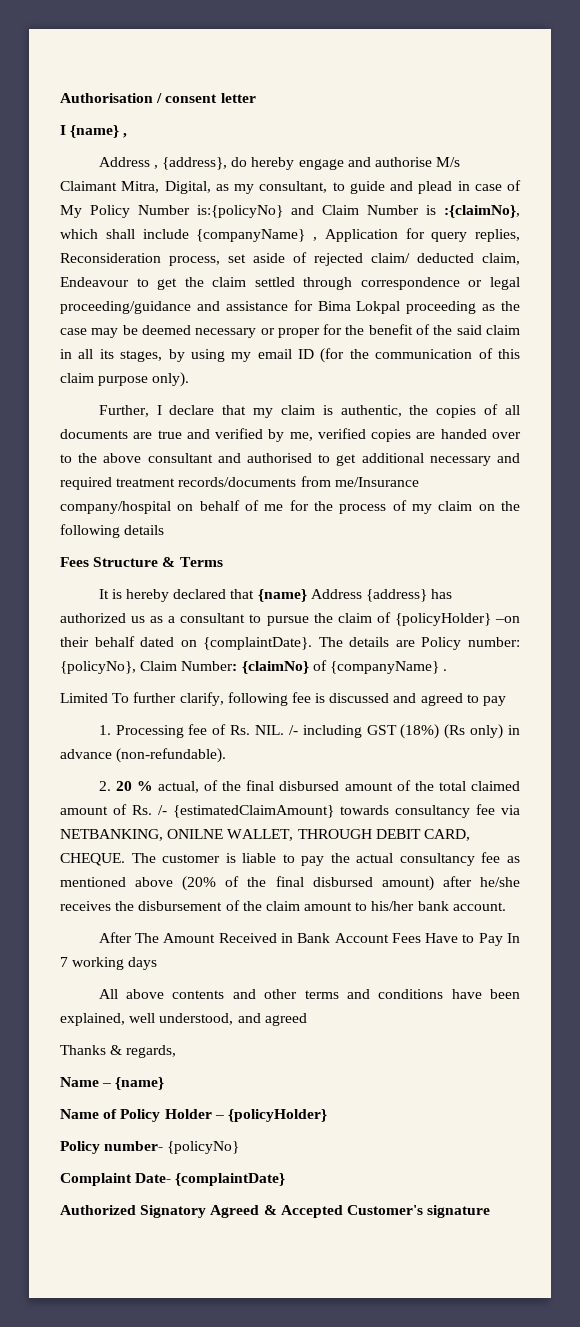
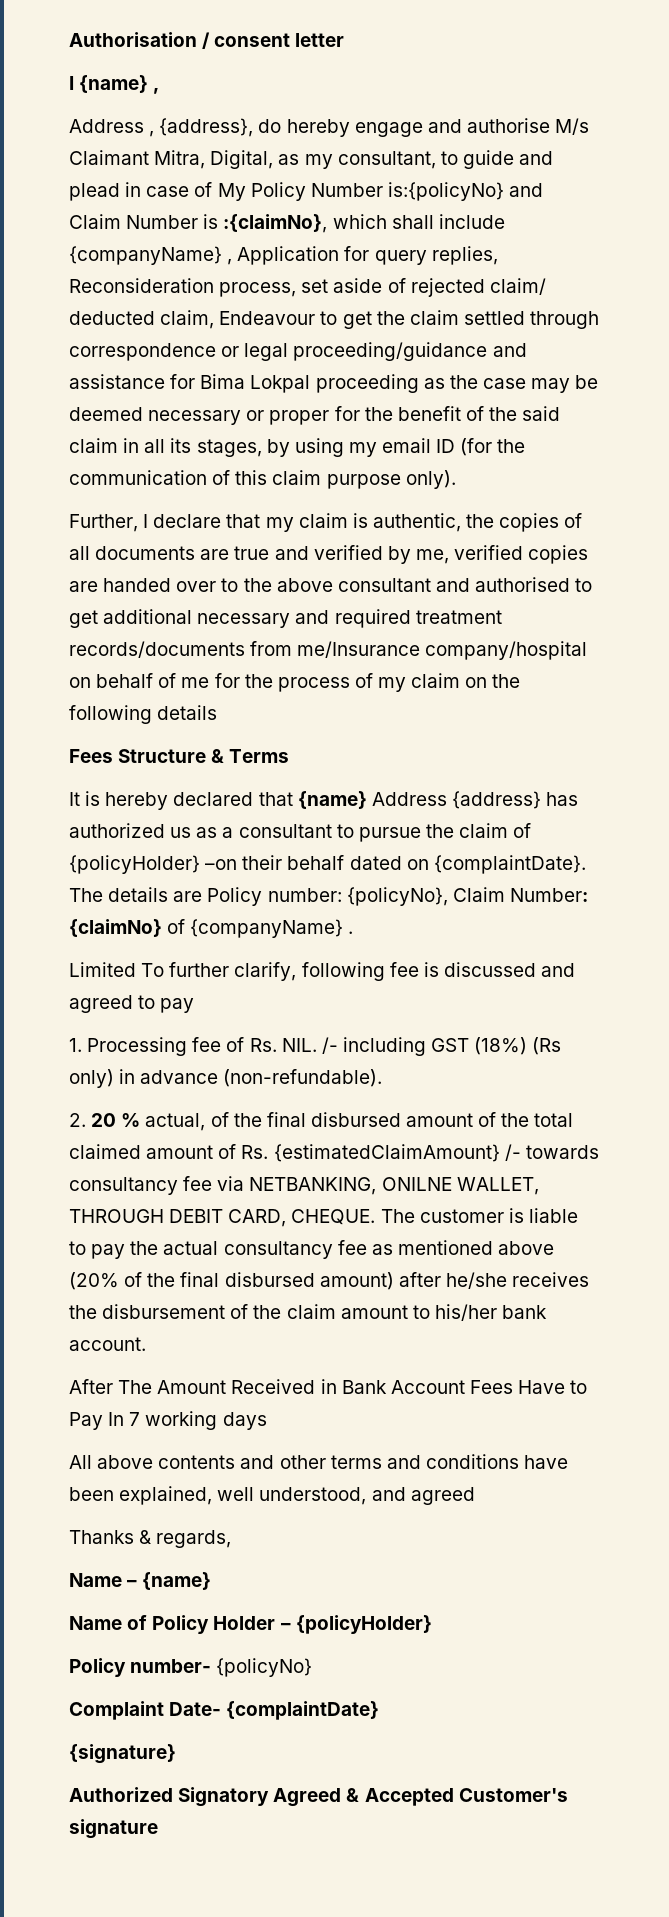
[158,805,334,818] /- {estimatedClaimAmount} -> [273,1144,521,1162] {estimatedClaimAmount} /-
(286, 1179) none -> [69,1744,176,1764] // {signature}

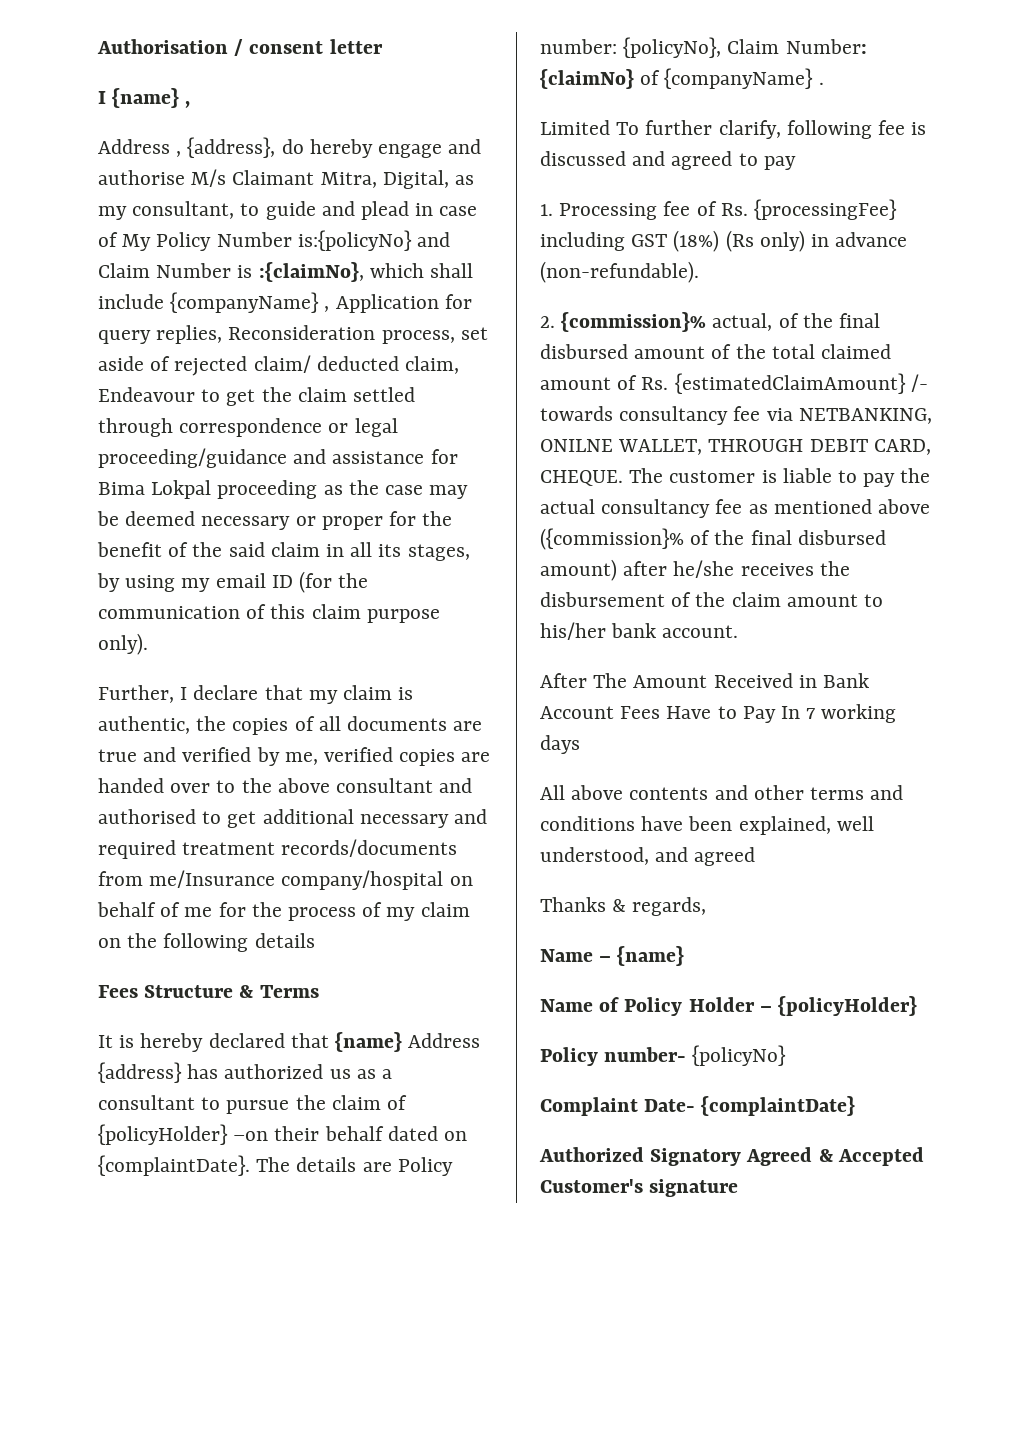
[281,1037,338,1054] NIL. /- -> [754,199,898,220] {processingFee}
[91,1113,141,1127] 20 % -> [561,312,707,332] {commission}%
[69,1272,119,1290] (20% -> [540,528,684,550] ({commission}%
[69,1744,176,1764] // {signature} -> (856, 1106) none

